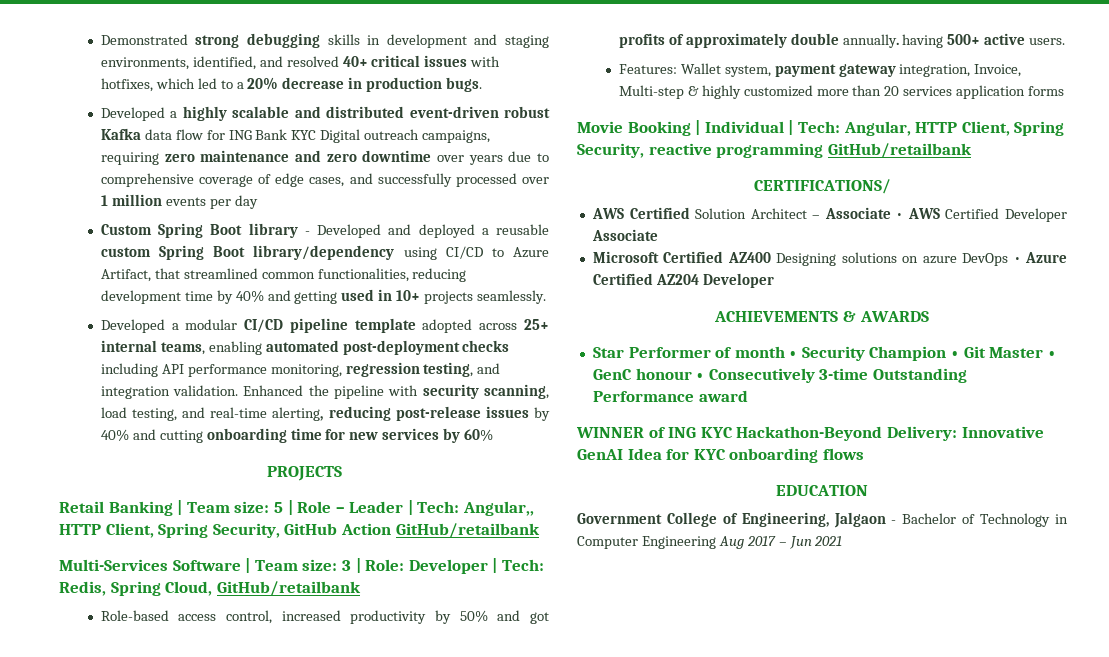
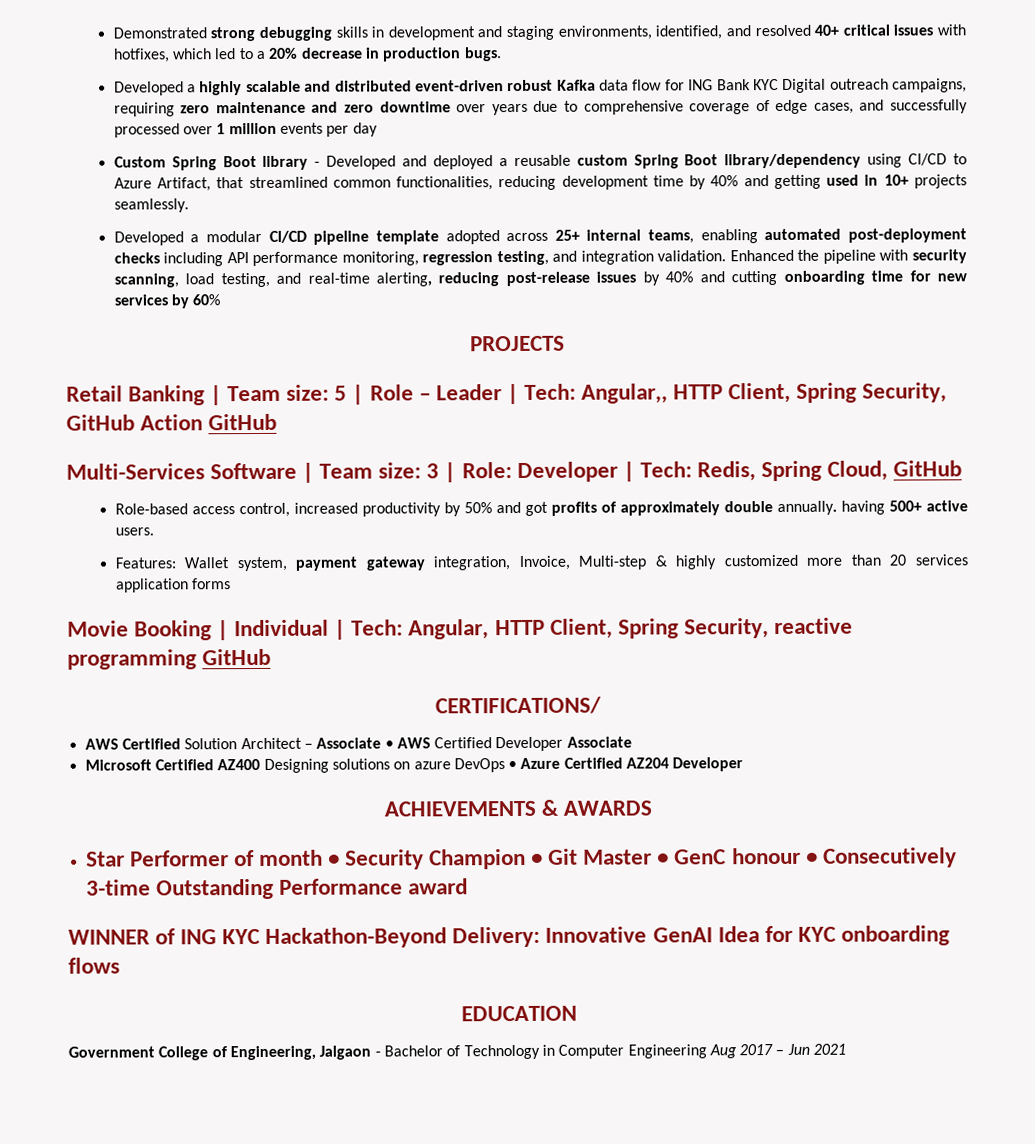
[395,523,540,538] GitHub/retailbank -> [208,413,278,431] GitHub
[216,581,361,596] GitHub/retailbank -> [893,460,963,477] GitHub
[827,143,972,158] GitHub/retailbank -> [202,648,272,666] GitHub

